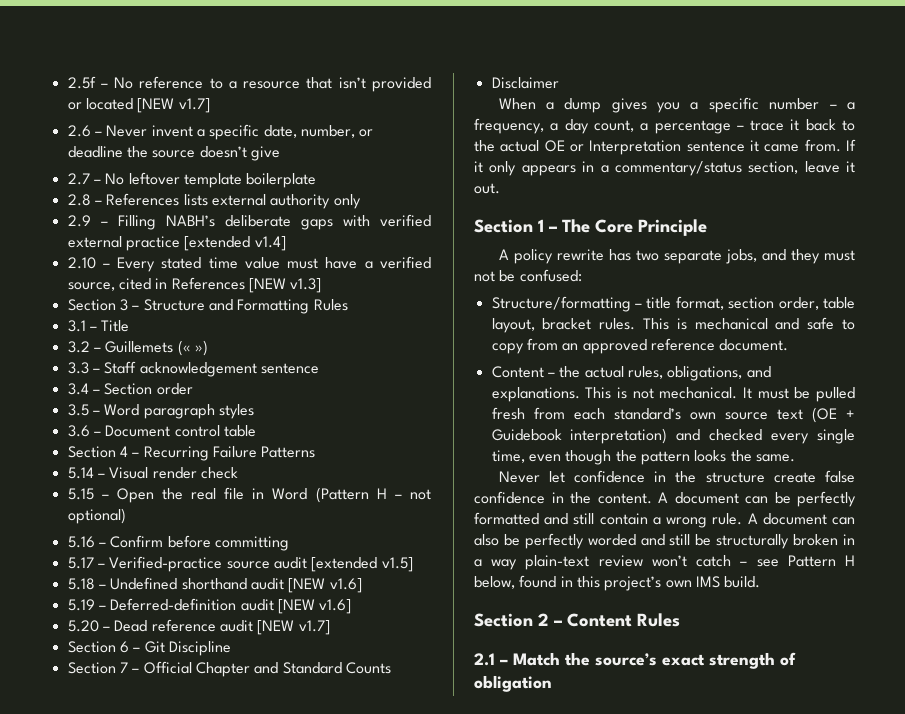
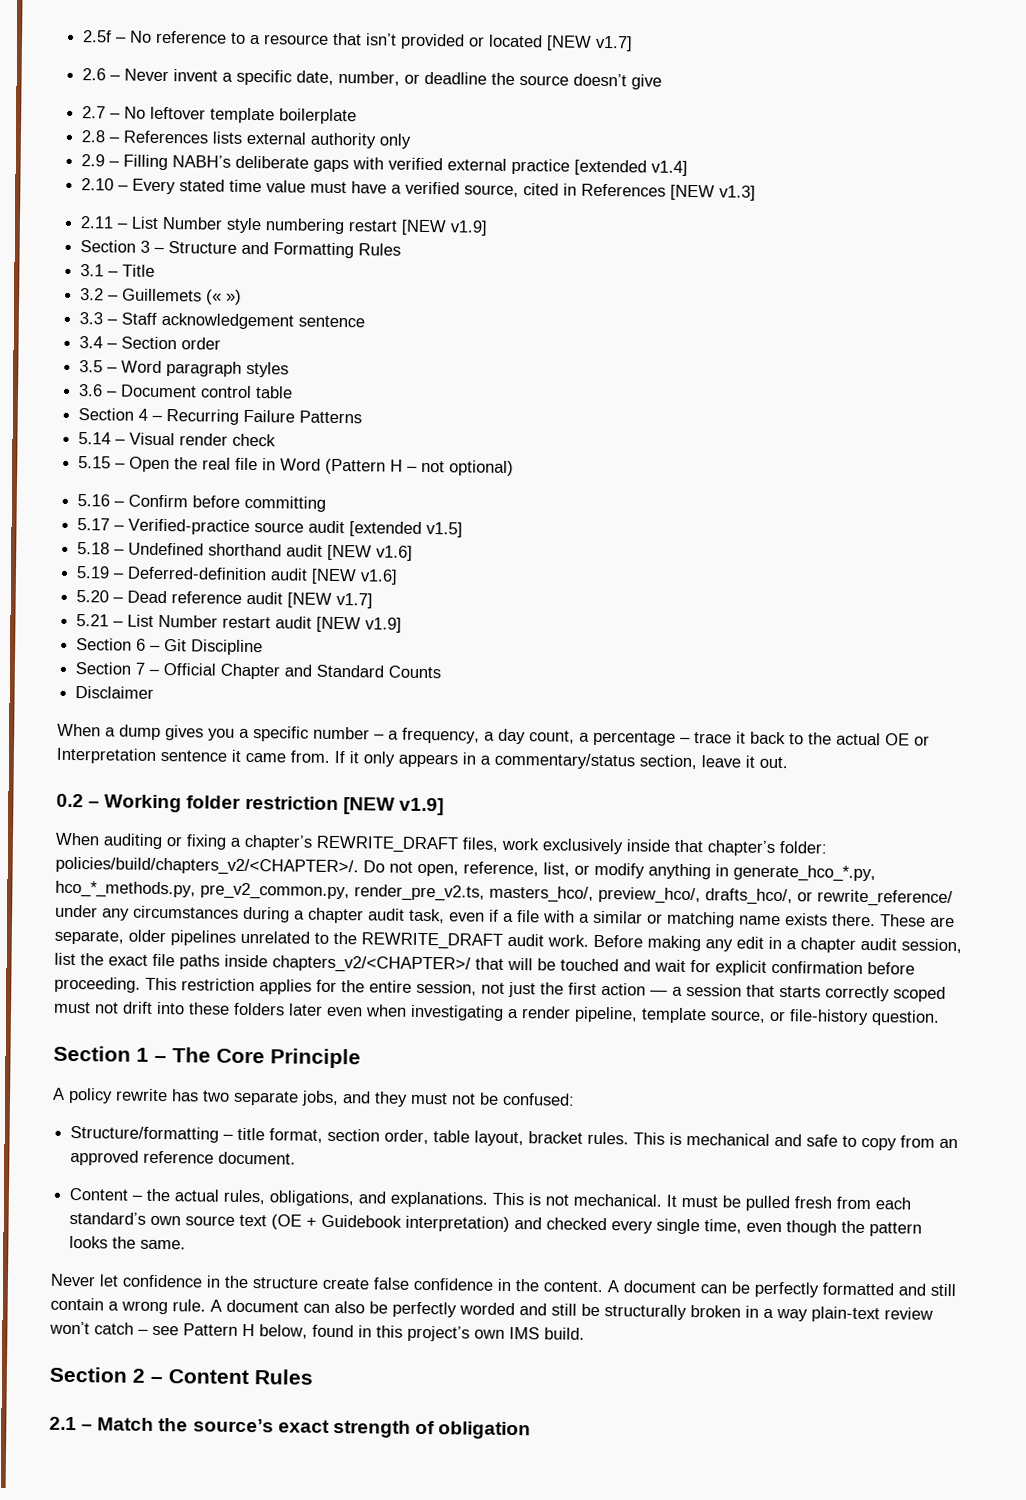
(322, 285) none -> [80,216,489,236] // 2.11 – List Number style numbering restart [NEW v1.9]
(330, 627) none -> [76,614,403,633] // 5.21 – List Number restart audit [NEW v1.9]
(500, 188) none -> [56,793,444,816] [55,832,827,856] [55,856,876,883] [55,880,953,907] [55,904,955,928] [54,929,962,954] [54,952,915,976] [54,976,946,1002] [53,1001,940,1026] // 0.2 – Working folder restriction [NEW v1.9] // When auditing or fixing a chapter’s REWRITE_DRAFT files, work exclusively inside that chapter’s folder: policies/build/chapters_v2/<CHAPTER>/. Do not open, reference, list, or modify anything in generate_hco_*.py, hco_*_methods.py, pre_v2_common.py, render_pre_v2.ts, masters_hco/, preview_hco/, drafts_hco/, or rewrite_reference/ under any circumstances during a chapter audit task, even if a file with a similar or matching name exists there. These are separate, older pipelines unrelated to the REWRITE_DRAFT audit work. Before making any edit in a chapter audit session, list the exact file paths inside chapters_v2/<CHAPTER>/ that will be touched and wait for explicit confirmation before proceeding. This restriction applies for the entire session, not just the first action — a session that starts correctly scoped must not drift into these folders later even when investigating a render pipeline, template source, or file-history question.

